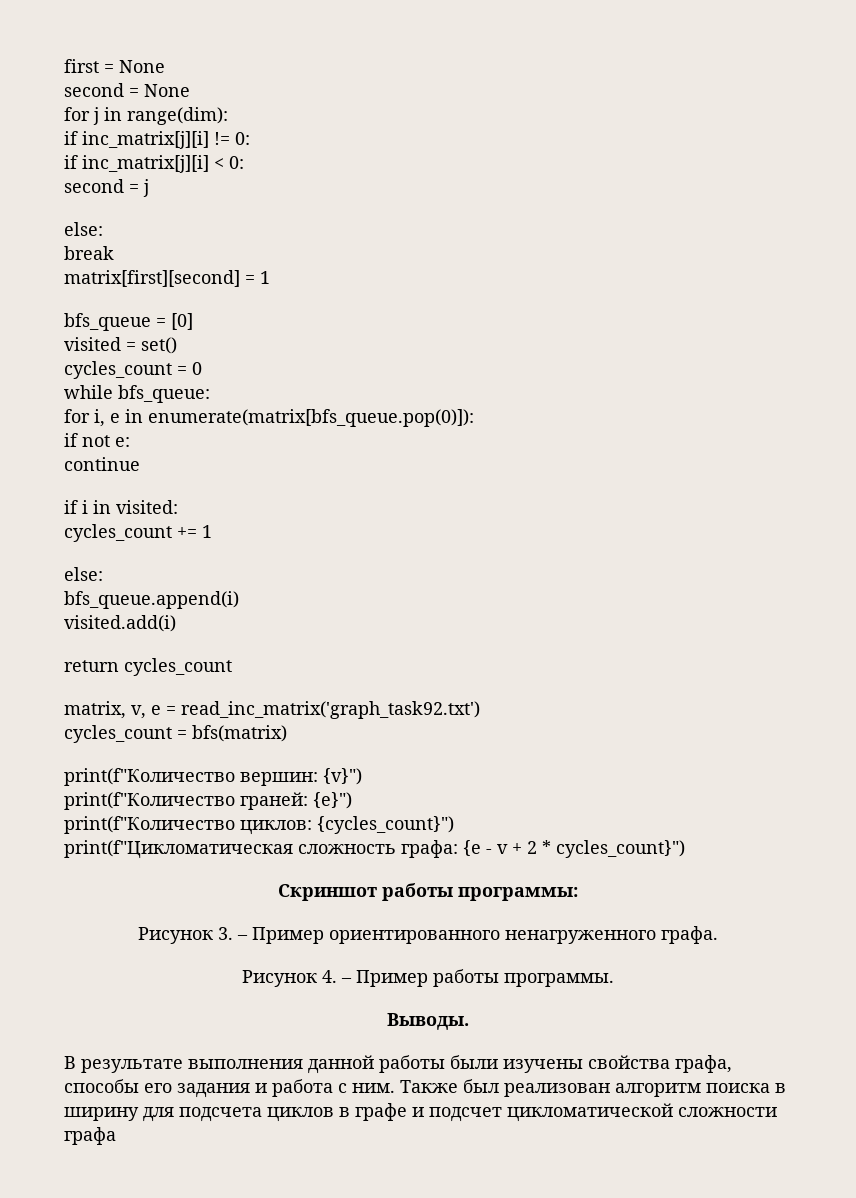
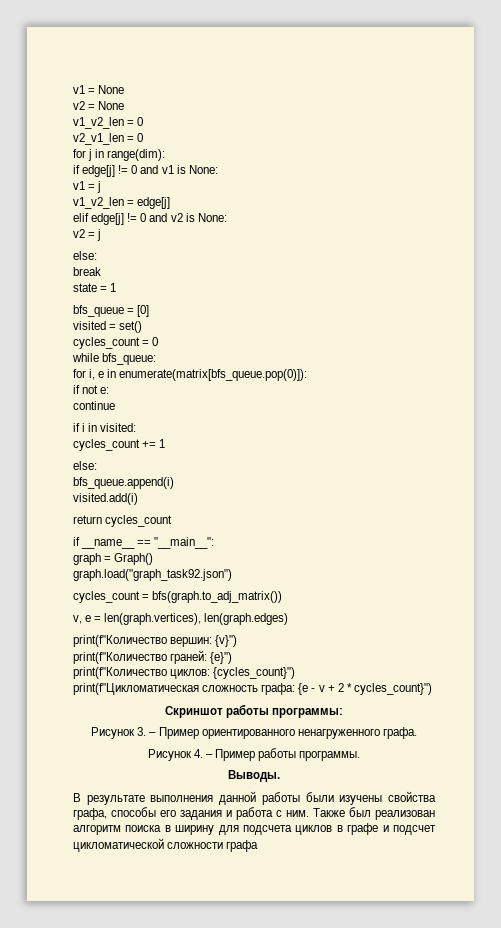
[64,59,165,73] [64,83,190,97] first = None // second = None -> [73,85,125,94] [73,101,125,110] [73,117,144,129] [73,133,144,145] v1 = None // v2 = None // v1_v2_len = 0 // v2_v1_len = 0
[82,131,250,149] [64,155,244,173] [64,179,124,193] inc_matrix[j][i] != 0: // if inc_matrix[j][i] < 0: // second -> [82,165,218,177] [73,181,102,193] [73,197,171,209] [73,213,227,225] [73,229,85,238] edge[j] != 0 and v1 is None: // v1 = j // v1_v2_len = edge[j] // elif edge[j] != 0 and v2 is None: // v2
[64,270,240,287] matrix[first][second] -> [73,283,97,292] state
[64,701,480,719] [64,725,287,743] matrix, v, e = read_inc_matrix('graph_task92.txt') // cycles_count = bfs(matrix) -> [73,537,215,549] [73,553,154,565] [73,569,232,581] [73,591,283,603] [73,613,289,625] if __name__ == "__main__": // graph = Graph() // graph.load("graph_task92.json") // cycles_count = bfs(graph.to_adj_matrix()) // v, e = len(graph.vertices), len(graph.edges)

